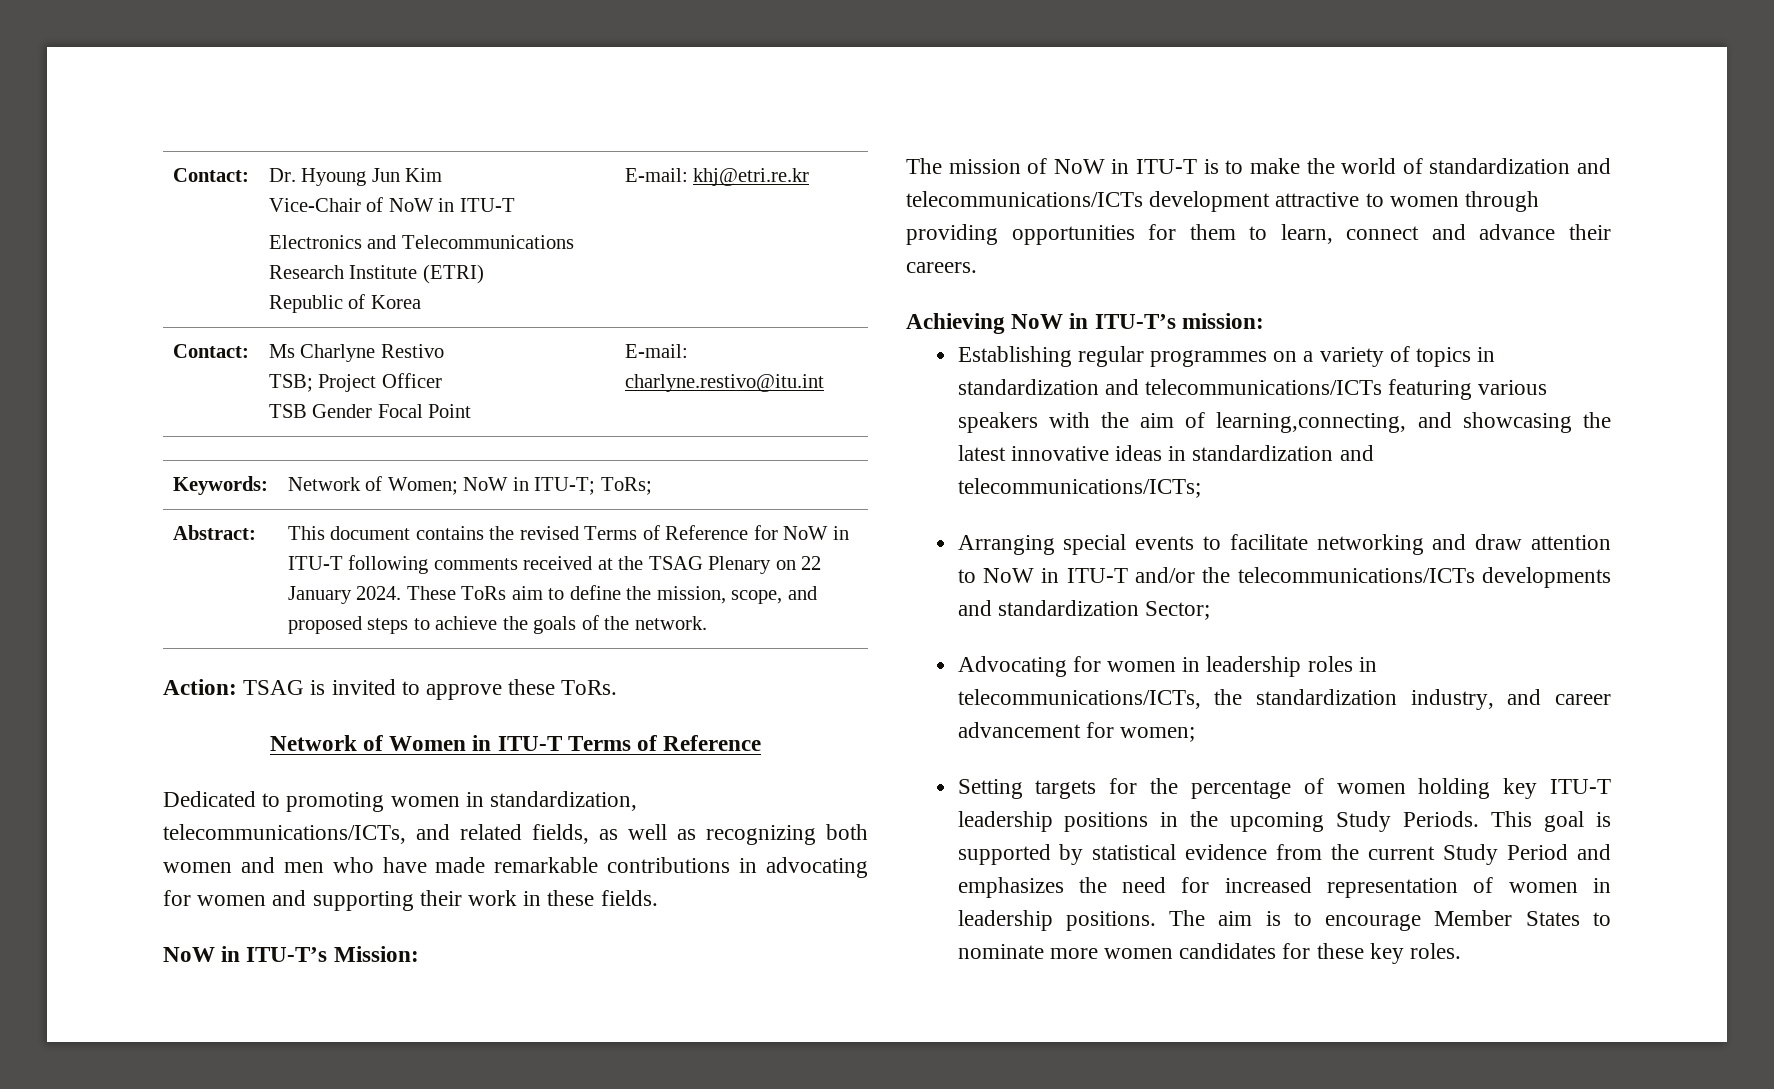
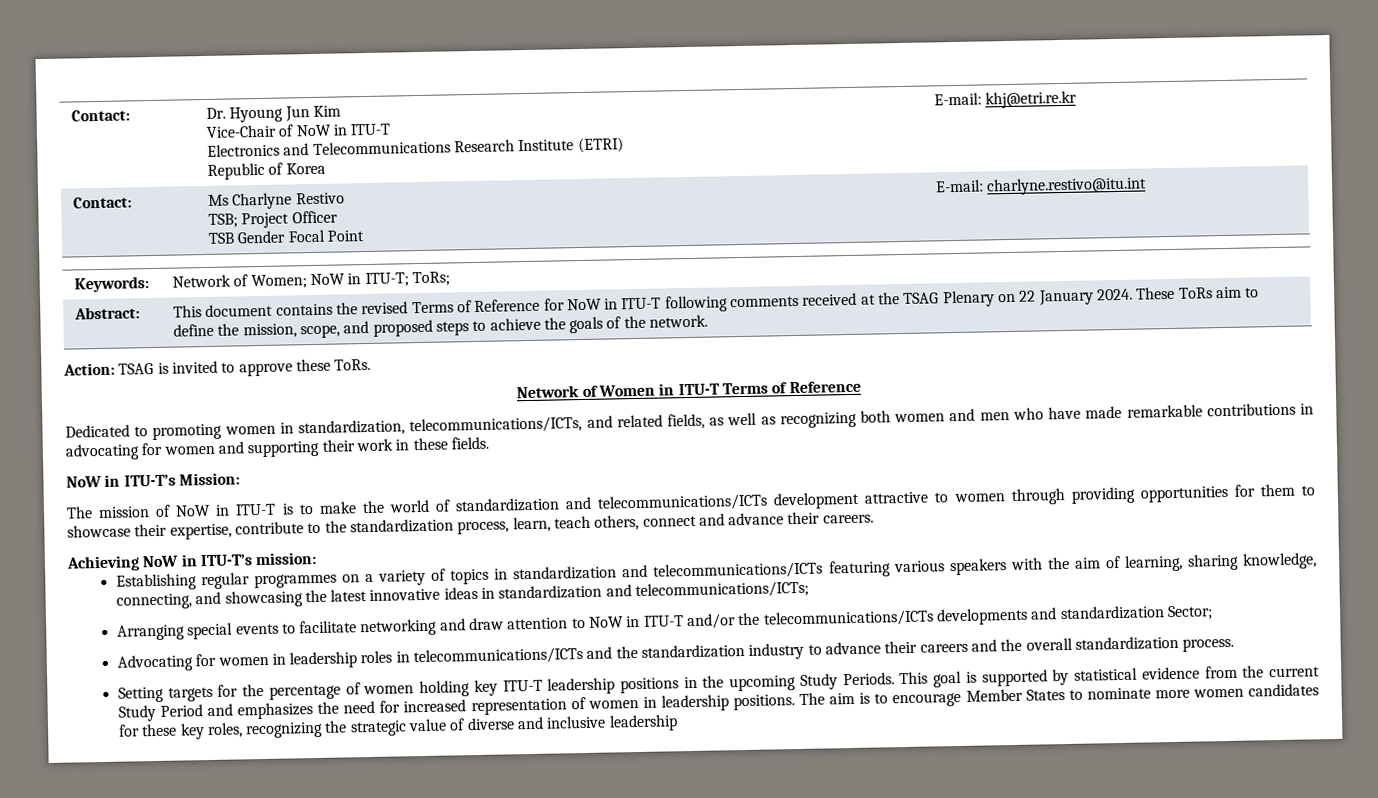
[1280,224,1333,244] learn, -> [67,514,640,540] showcase their expertise, contribute to the standardization process, learn, teach others,
[1216,412,1407,433] learning,connecting, -> [1124,552,1317,572] [115,593,192,610] learning, sharing knowledge, connecting,
[957,689,1611,710] [957,722,1195,742] telecommunications/ICTs, the standardization industry, and career advancement for women; -> [413,635,1235,666] telecommunications/ICTs and the standardization industry to advance their careers and the overall standardization process.
[1410,943,1462,959] roles. -> [206,714,678,739] roles, recognizing the strategic value of diverse and inclusive leadership

